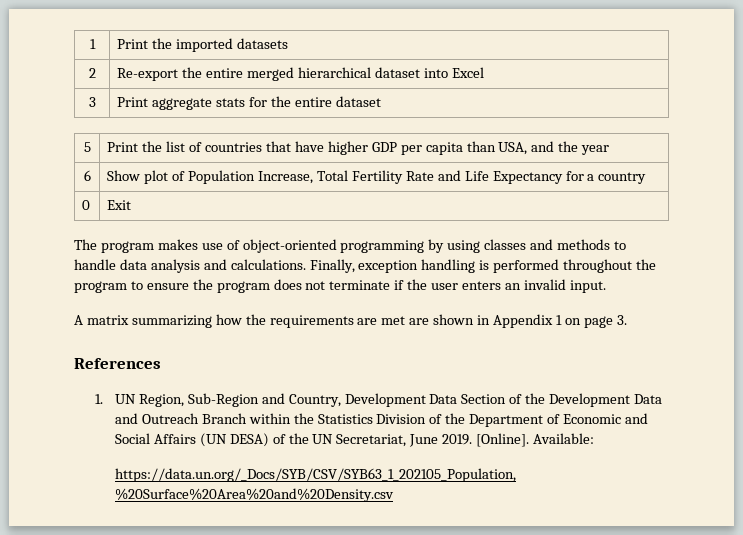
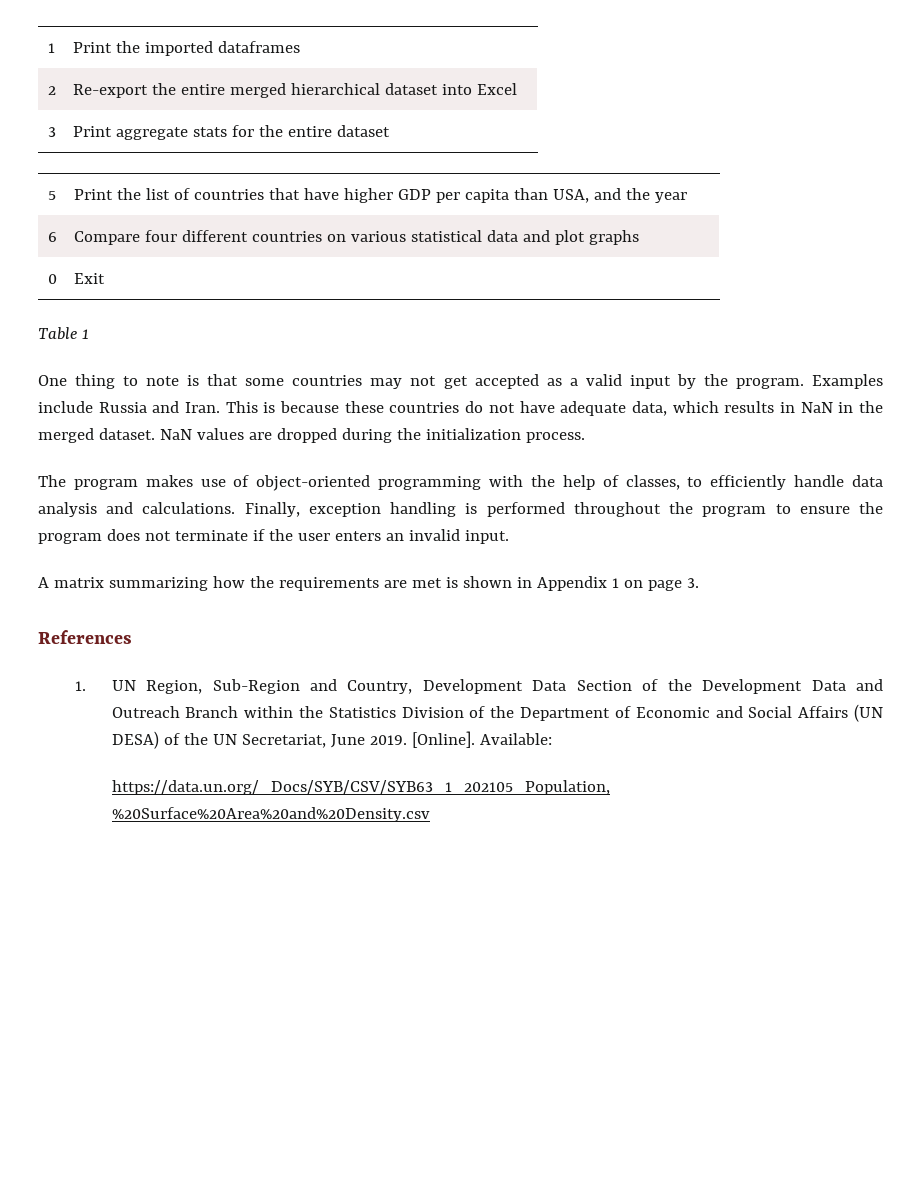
[237,38,289,49] datasets -> [217,41,300,53] dataframes
[107,170,647,184] [82,200,91,210] [107,200,132,210] Show plot of Population Increase, Total Fertility Rate and Life Expectancy for a country // 0 | Exit -> [73,230,639,245] [47,274,57,284] [73,273,105,284] [38,327,89,340] [38,374,884,389] [38,401,884,416] [38,428,585,443] Compare four different countries on various statistical data and plot graphs // 0 | Exit // Table 1 // One thing to note is that some countries may not get accepted as a valid input by the program. Examples include Russia and Iran. This is because these countries do not have adequate data, which results in NaN in the merged dataset. NaN values are dropped during the initialization process.
[428,239,626,253] by using classes and methods to -> [489,475,787,490] with the help of classes, to efficiently
[409,318,430,325] are -> [445,577,458,588] is

